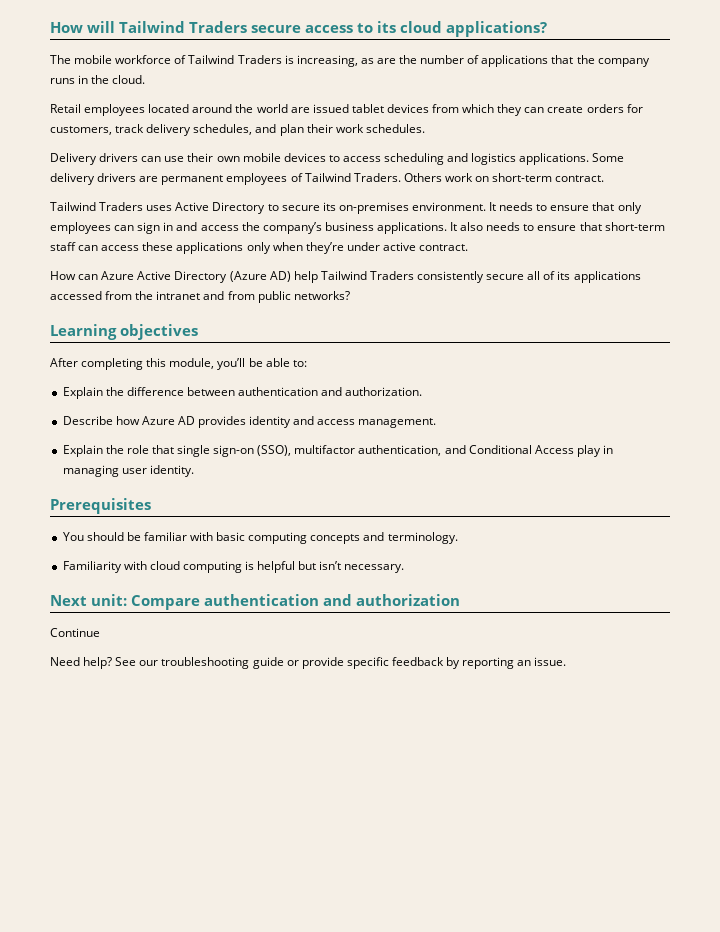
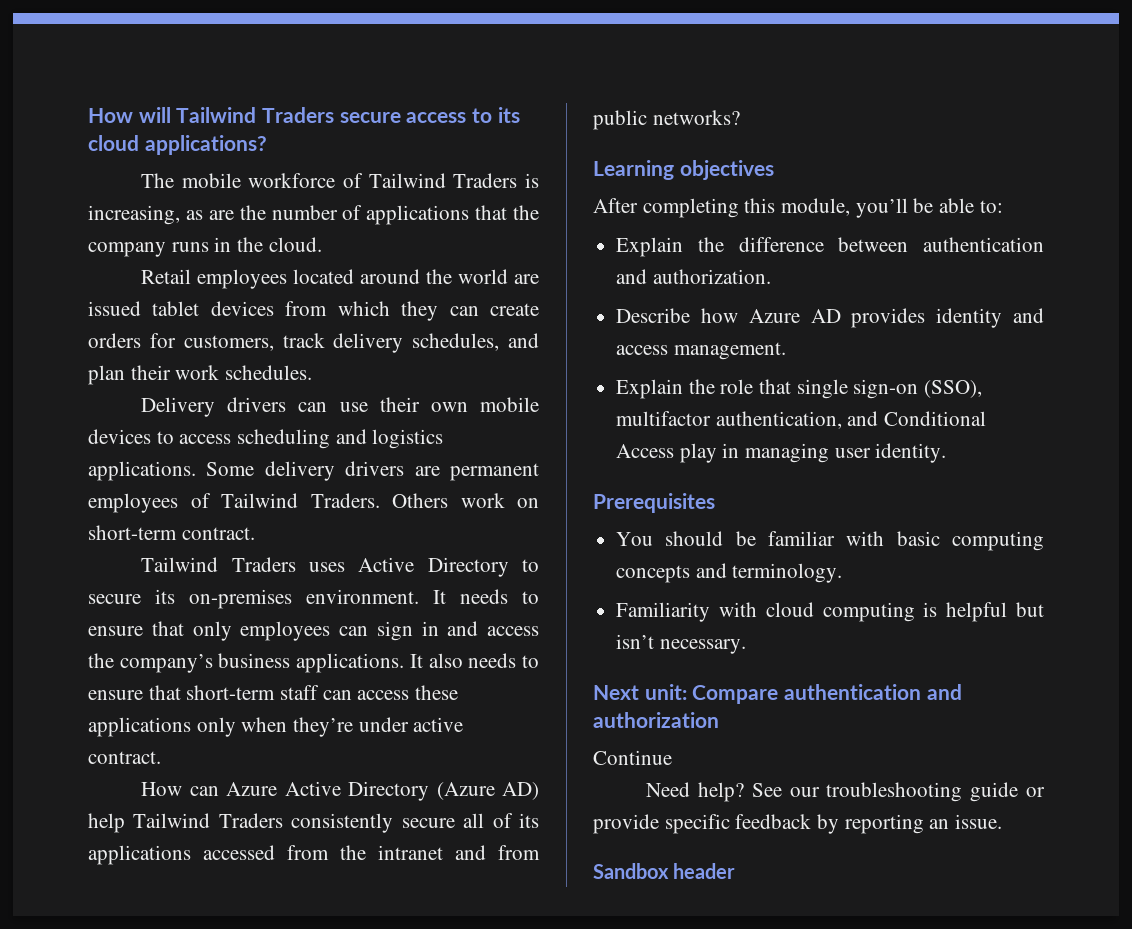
(567, 661) none -> [593,863,736,879] // Sandbox header

